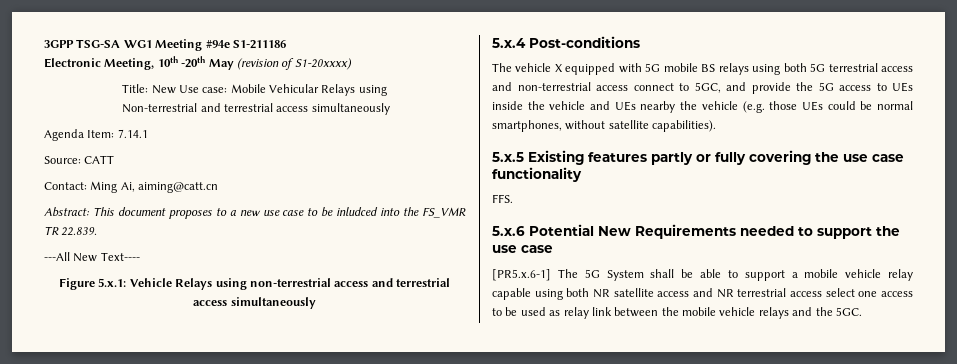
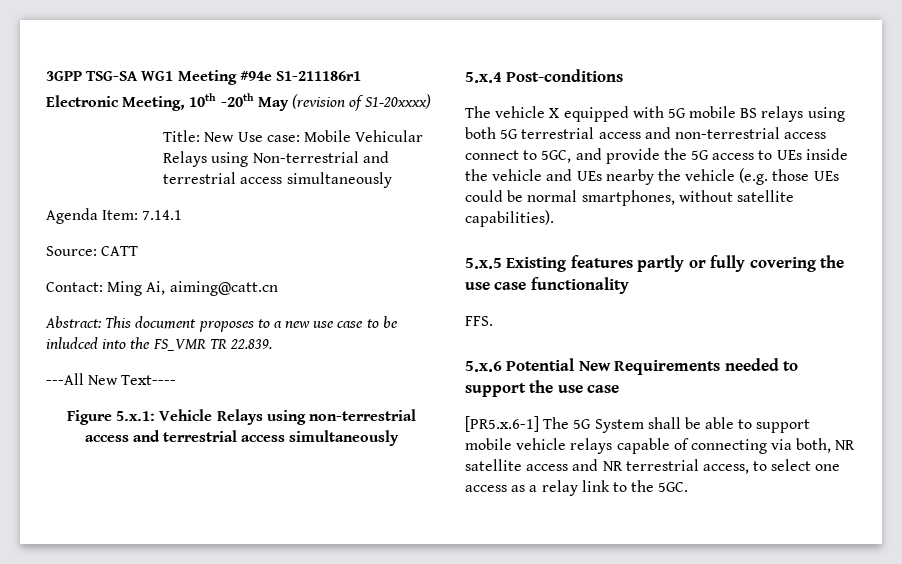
[232,40,286,49] S1-211186 -> [275,71,361,81] S1-211186r1
[791,269,913,281] [492,288,590,300] a mobile vehicle relay capable using both -> [465,438,832,454] mobile vehicle relays capable of connecting via both,
[790,291,822,297] access -> [702,461,768,474] access, to
[492,307,813,319] to be used as relay link between the mobile vehicle relays and -> [511,480,627,496] as a relay link to

